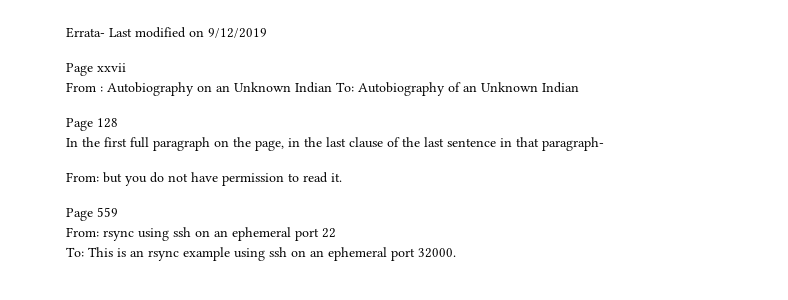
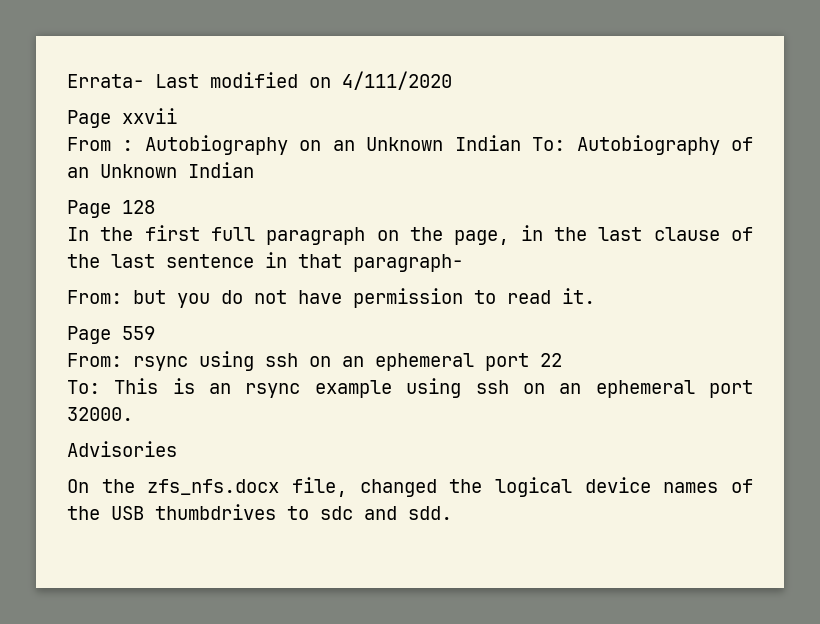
[208,28,267,38] 9/12/2019 -> [342,71,452,90] 4/111/2020
(456, 253) none -> [67,441,177,457] [67,477,753,497] [67,504,452,520] // Advisories // On the zfs_nfs.docx file, changed the logical device names of the USB thumbdrives to sdc and sdd.

